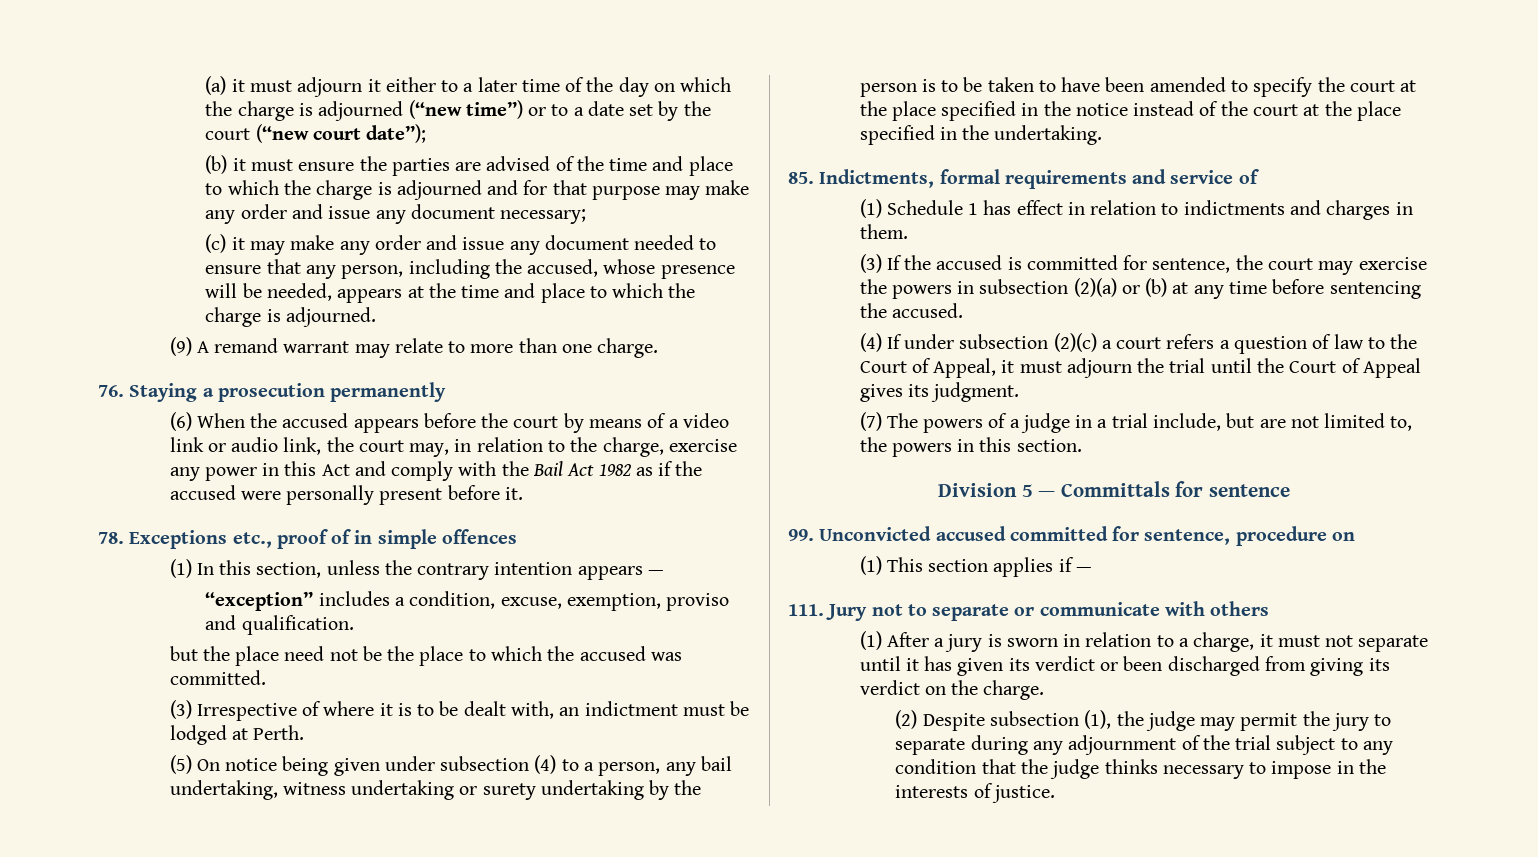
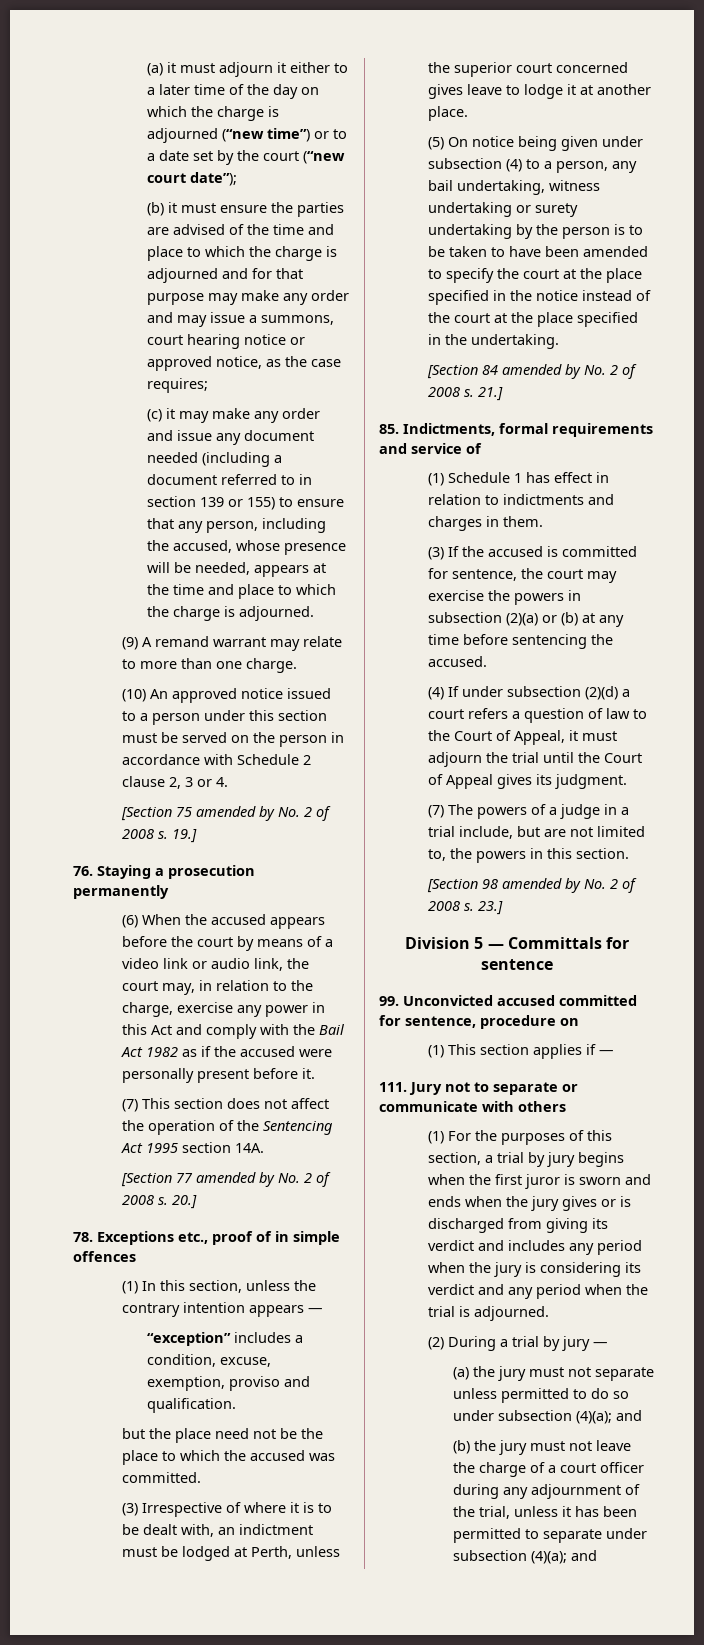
[328,204,587,224] issue any document necessary; -> [176,312,334,327] [146,334,305,349] [146,356,341,371] [146,378,208,393] may issue a summons, court hearing notice or approved notice, as the case requires;
(695, 242) none -> [201,452,282,467] [146,474,312,485] [146,496,275,510] (including a document referred to in section 139 or 155)
(659, 348) none -> [122,688,332,703] [122,710,328,725] [122,732,345,747] [122,754,312,765] [122,776,229,789] [121,806,332,821] [122,829,198,843] // (10) An approved notice issued to a person under this section must be served on the person in accordance with Schedule 2 clause 2, 3 or 4. // [Section 75 amended by No. 2 of 2008 s. 19.]
(523, 493) none -> [122,1098,330,1112] [122,1120,333,1135] [121,1142,265,1153] [121,1172,332,1187] [122,1195,198,1209] // (7) This section does not affect the operation of the Sentencing Act 1995 section 14A. // [Section 77 amended by No. 2 of 2008 s. 20.]
[253,725,305,740] Perth. -> [251,1546,341,1559] [428,62,629,77] [428,84,652,99] [428,106,469,121] Perth, unless the superior court concerned gives leave to lodge it at another place.
(1103, 135) none -> [427,364,638,379] [428,387,504,401] // [Section 84 amended by No. 2 of 2008 s. 21.]
[1053,333,1097,352] (2)(c) -> [585,686,619,700] (2)(d)
(1082, 445) none -> [427,878,638,893] [428,901,504,915] // [Section 98 amended by No. 2 of 2008 s. 23.]
[886,632,1429,652] [859,656,1163,676] After a jury is sworn in relation to a charge, it must not separate until it has given its verdict or been -> [448,1130,613,1145] [428,1152,625,1167] [428,1174,652,1189] [428,1196,632,1211] For the purposes of this section, a trial by jury begins when the first juror is sworn and ends when the jury gives or is
[924,680,1045,700] [895,710,1392,731] [895,738,966,755] on the charge. // (2) Despite subsection (1), the judge may permit the jury to separate -> [478,1240,643,1255] [428,1262,642,1277] [428,1284,649,1299] [428,1306,550,1321] [428,1336,609,1351] [452,1366,654,1381] [452,1388,629,1403] [452,1410,642,1424] [452,1440,631,1455] [452,1462,644,1477] and includes any period when the jury is considering its verdict and any period when the trial is adjourned. // (2) During a trial by jury — // (a) the jury must not separate unless permitted to do so under subsection (4)(a); and // (b) the jury must not leave the charge of a court officer
[1235,735,1393,755] [895,759,1386,779] [895,783,1055,803] trial subject to any condition that the judge thinks necessary to impose in the interests of justice. -> [478,1506,637,1519] [452,1528,647,1543] [452,1550,597,1564] trial, unless it has been permitted to separate under subsection (4)(a); and

